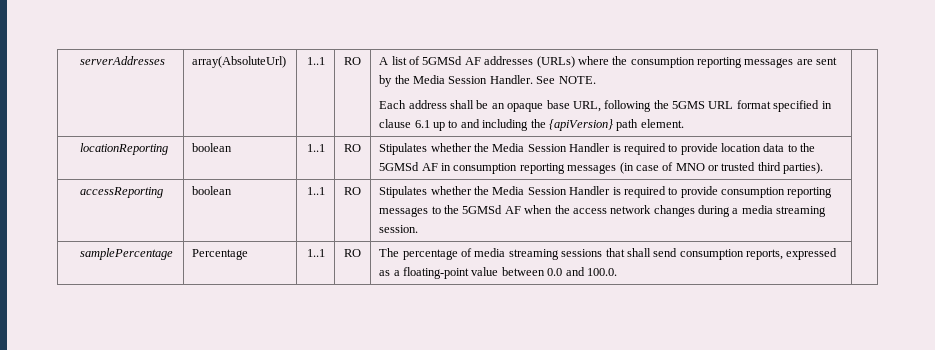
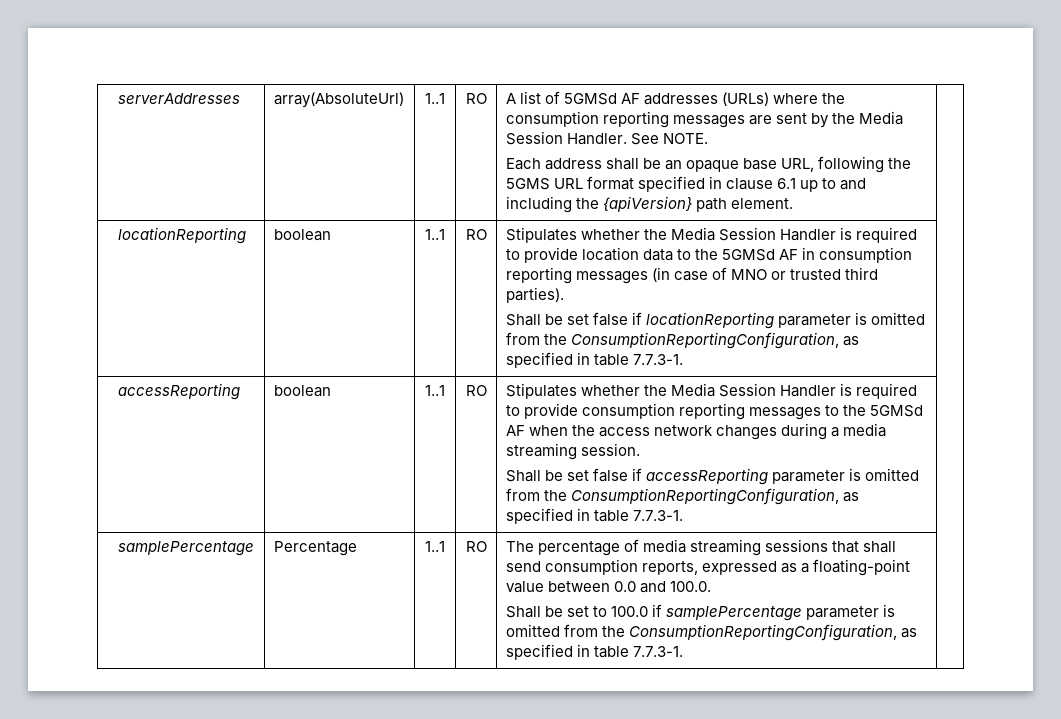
(824, 168) none -> [505,312,925,329] [505,332,859,349] [505,352,683,368] // Shall be set false if locationReporting parameter is omitted from the ConsumptionReportingConfiguration, as specified in table 7.7.3-1.
(419, 229) none -> [505,468,919,485] [505,488,859,505] [505,508,683,524] // Shall be set false if accessReporting parameter is omitted from the ConsumptionReportingConfiguration, as specified in table 7.7.3-1.
(617, 272) none -> [505,604,895,621] [505,624,917,641] [505,644,683,660] // Shall be set to 100.0 if samplePercentage parameter is omitted from the ConsumptionReportingConfiguration, as specified in table 7.7.3-1.

